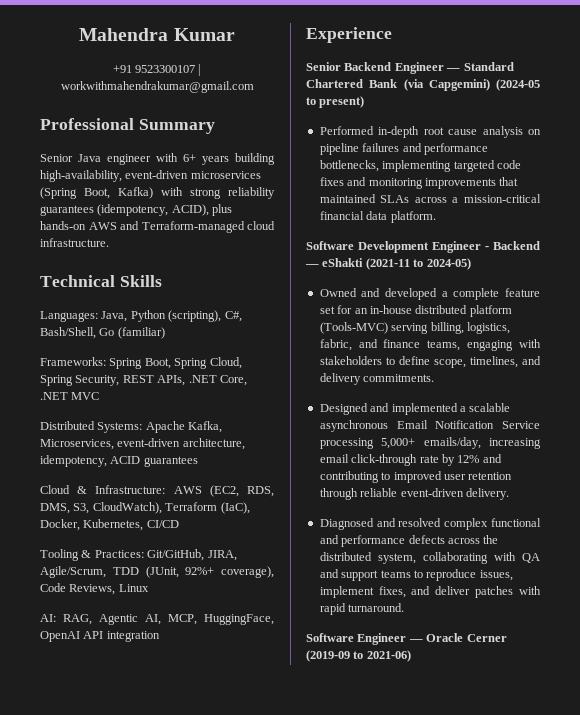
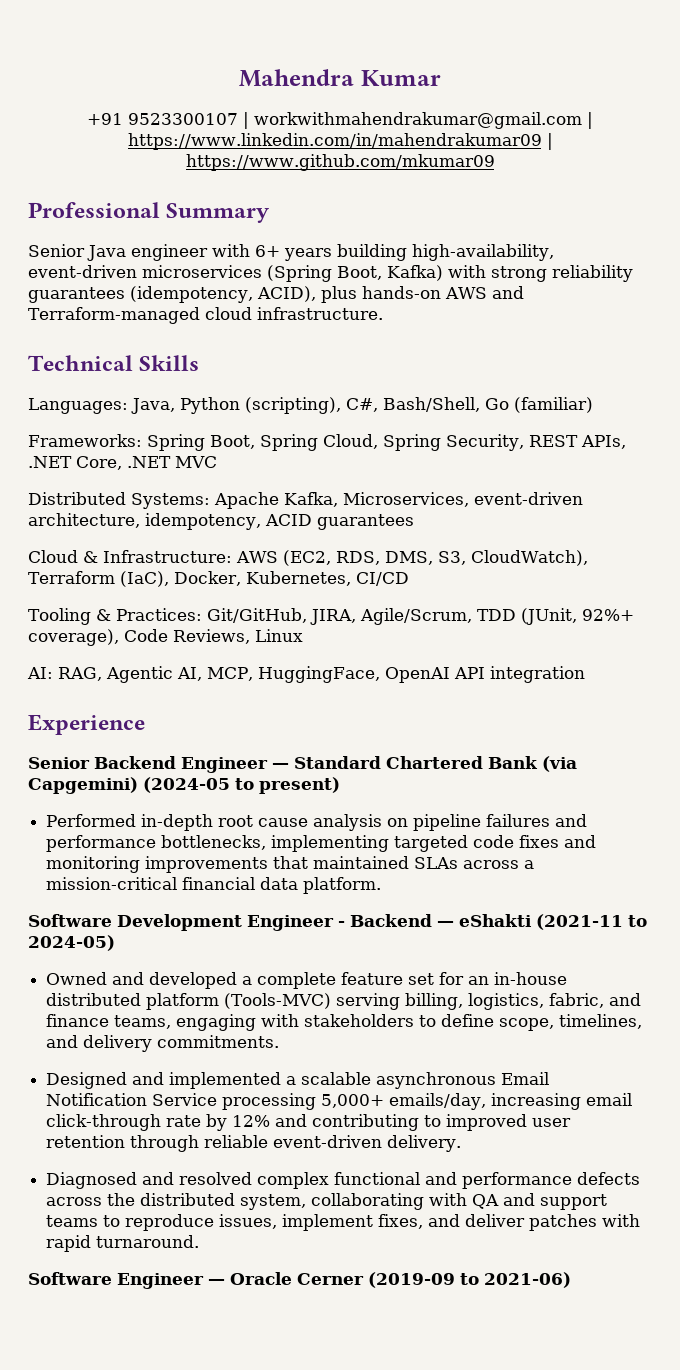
(254, 87) none -> [587,112,593,129] [127,133,553,150] [185,154,495,171] | https://www.linkedin.com/in/mahendrakumar09 | https://www.github.com/mkumar09

